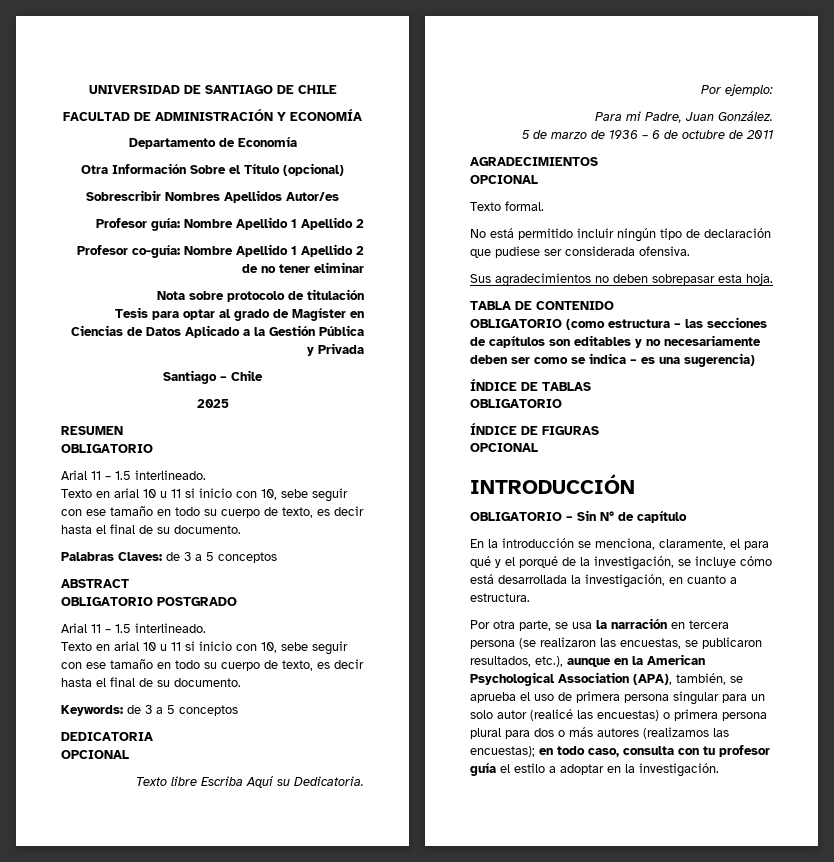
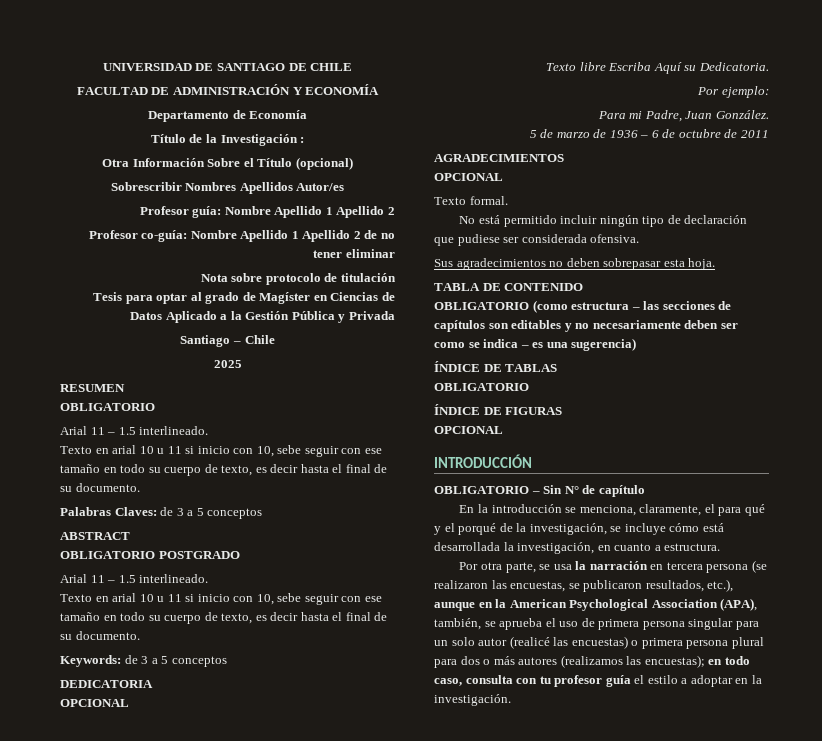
(297, 142) none -> [150,134,305,146] // Título de la Investigación :

